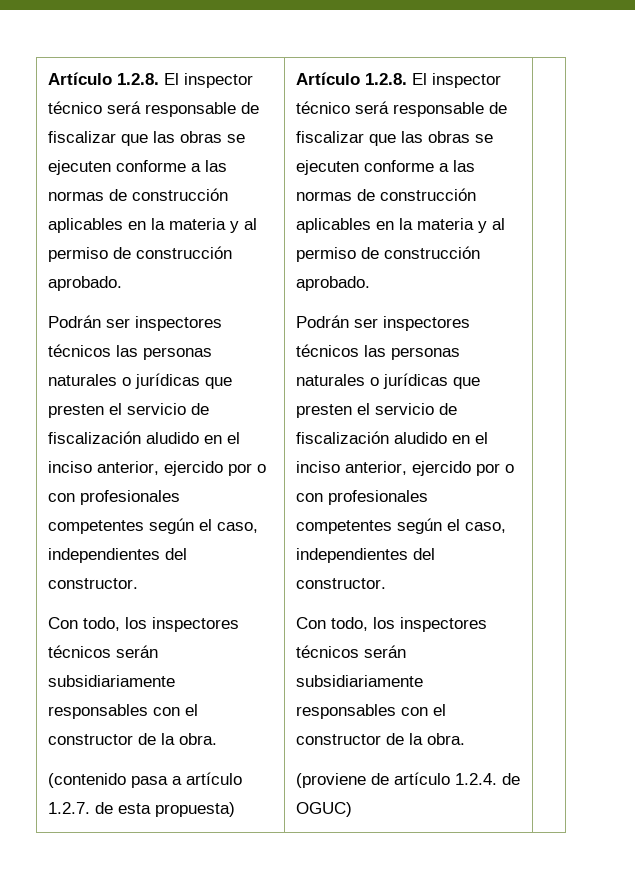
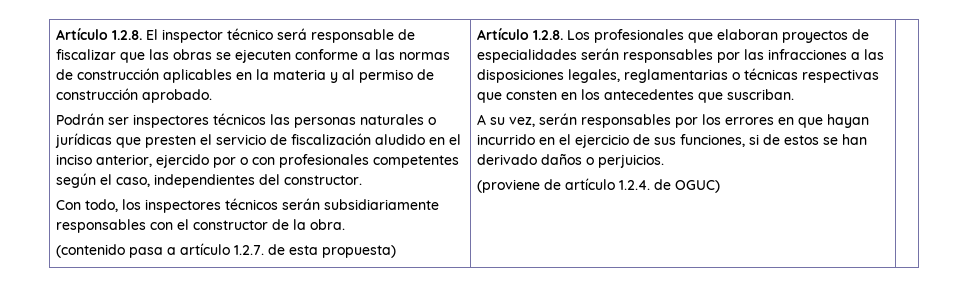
[411,73,501,88] [295,101,507,117] [295,131,493,146] [295,160,475,175] [295,188,476,201] [295,218,505,233] [295,246,480,262] [295,276,370,291] [295,315,470,331] [295,344,460,360] [295,373,480,389] [295,403,457,418] [295,431,488,444] [295,461,514,476] [295,490,428,505] [295,518,506,534] [295,548,435,563] [295,578,386,589] [295,617,487,632] [295,645,406,658] [295,675,423,687] [295,704,446,719] [295,733,465,745] El inspector técnico será responsable de fiscalizar que las obras se ejecuten conforme a las normas de construcción aplicables en la materia y al permiso de construcción aprobado. // Podrán ser inspectores técnicos las personas naturales o jurídicas que presten el servicio de fiscalización aludido en el inciso anterior, ejercido por o con profesionales competentes según el caso, independientes del constructor. // Con todo, los inspectores técnicos serán subsidiariamente responsables con el constructor de la obra. -> [567,29,870,43] [477,48,885,63] [477,68,880,83] [477,89,795,103] [477,113,870,128] [477,134,868,148] [477,153,665,168] Los profesionales que elaboran proyectos de especialidades serán responsables por las infracciones a las disposiciones legales, reglamentarias o técnicas respectivas que consten en los antecedentes que suscriban. // A su vez, serán responsables por los errores en que hayan incurrido en el ejercicio de sus funciones, si de estos se han derivado daños o perjuicios.

